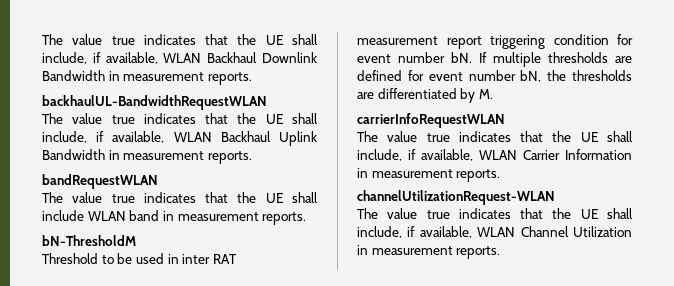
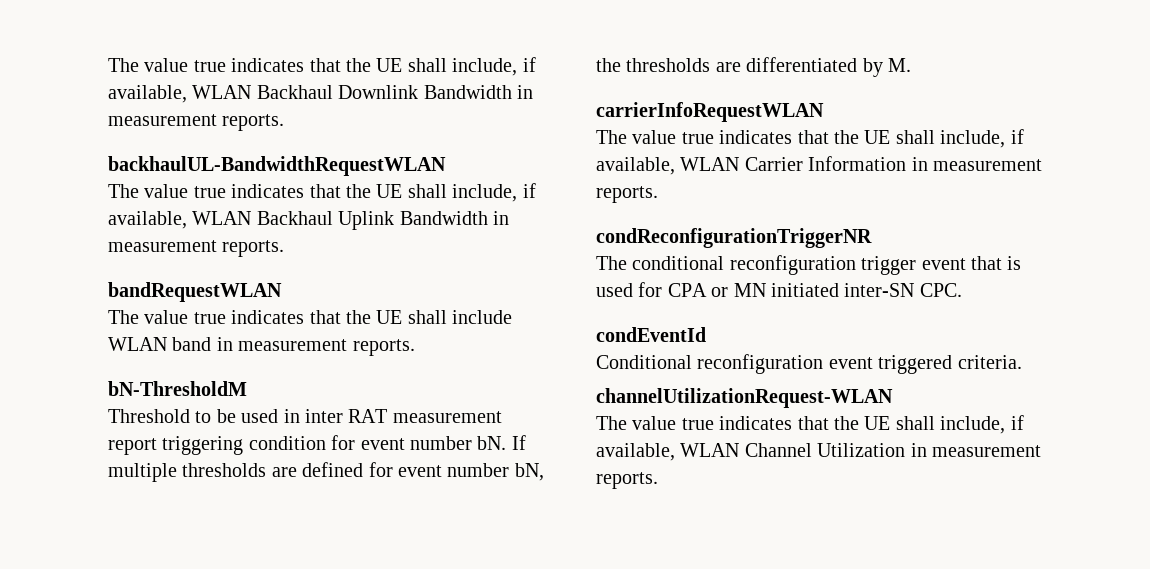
(501, 175) none -> [596,228,872,248] [596,255,1022,275] [596,282,962,297] [596,327,706,342] [596,354,1022,374] // condReconfigurationTriggerNR // The conditional reconfiguration trigger event that is used for CPA or MN initiated inter-SN CPC. // condEventId // Conditional reconfiguration event triggered criteria.

